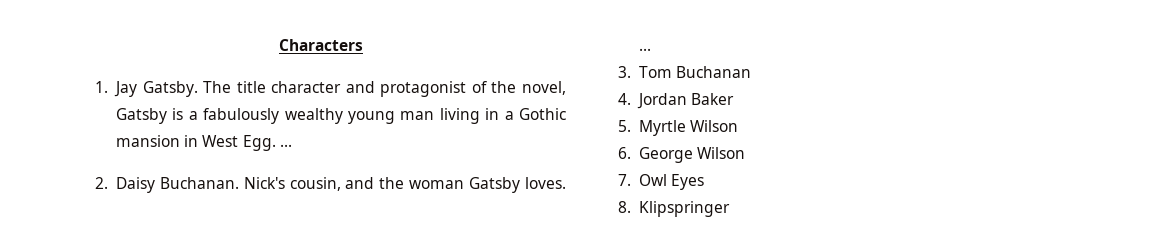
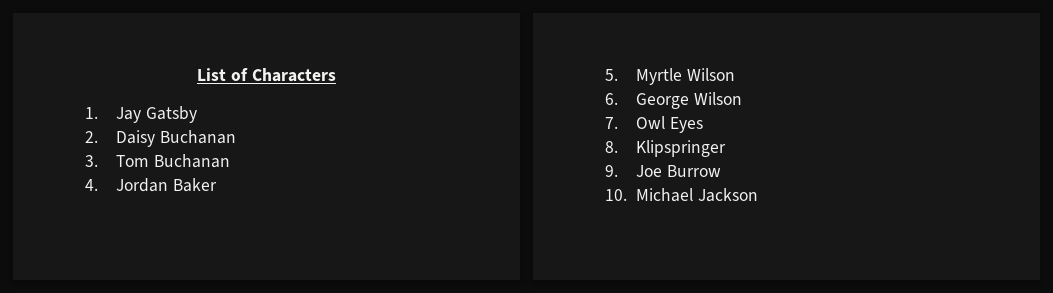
(279, 45) none -> [197,68,248,81] List of
[142,81,567,97] [115,108,566,124] [115,135,292,151] [95,177,566,193] [638,48,651,51] Gatsby. The title character and protagonist of the novel, Gatsby is a fabulously wealthy young man living in a Gothic mansion in West Egg. ... // 2. Daisy Buchanan. Nick's cousin, and the woman Gatsby loves. ... -> [145,106,197,123] [84,130,236,147] Gatsby // 2. Daisy Buchanan
(730, 209) none -> [604,165,721,177] [604,188,758,202] // 9. Joe Burrow // 10. Michael Jackson

